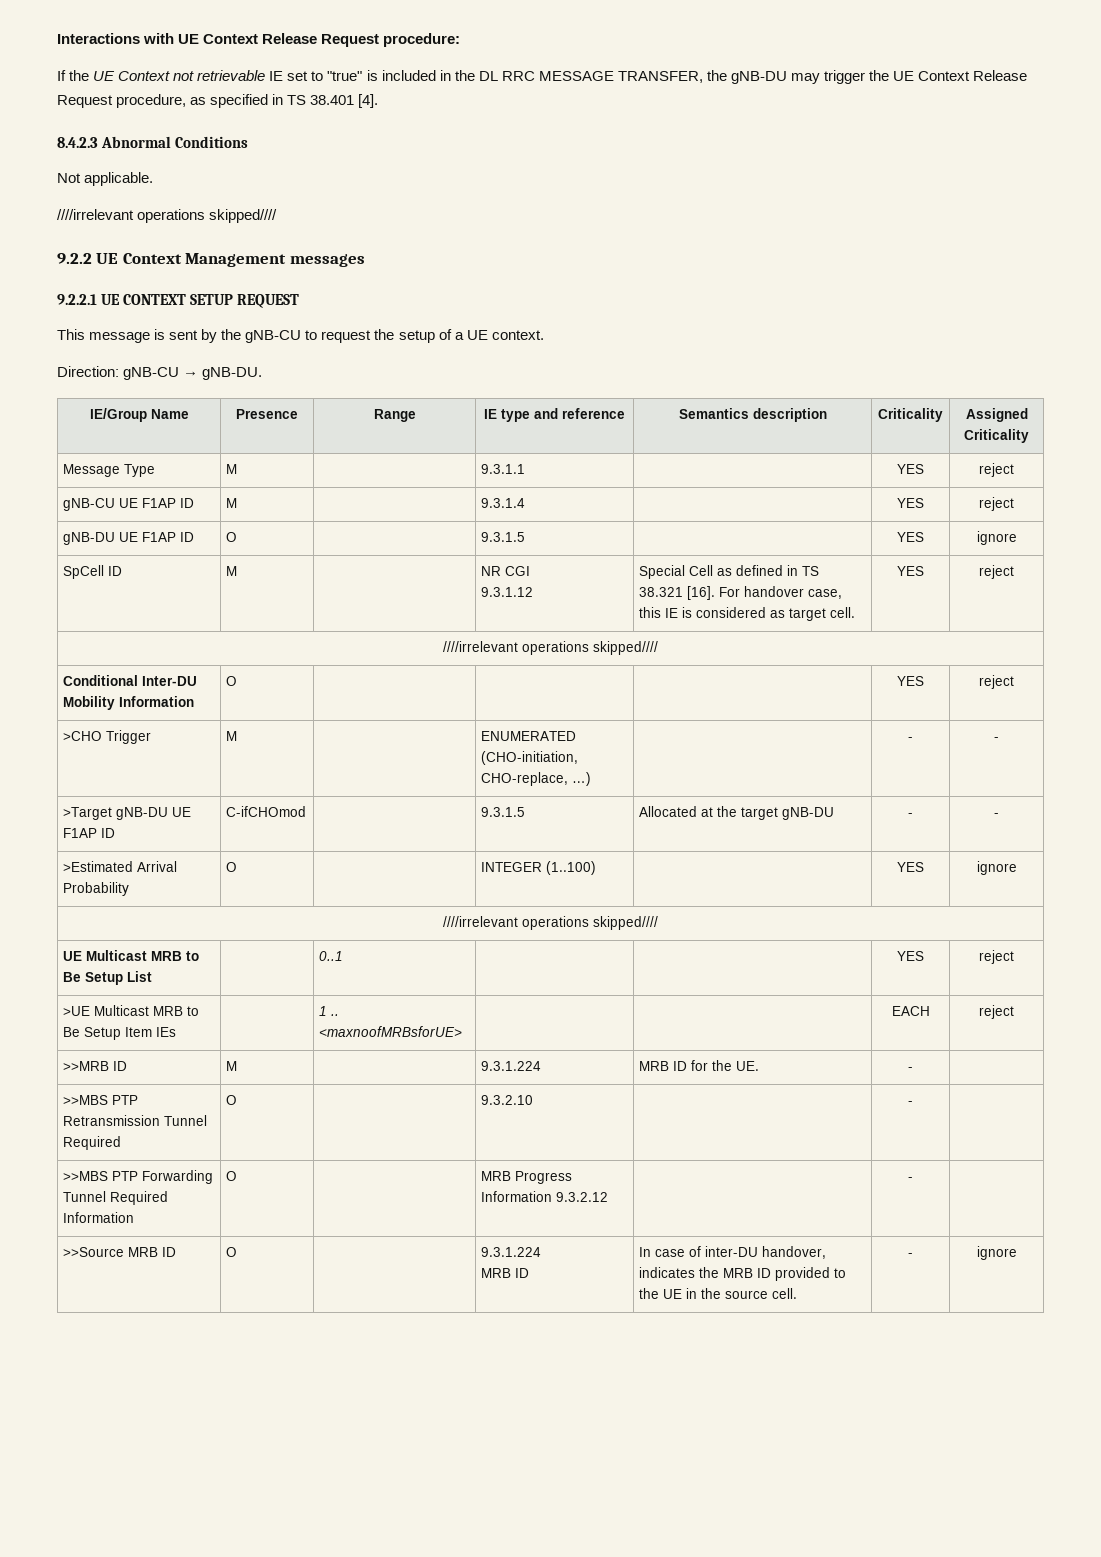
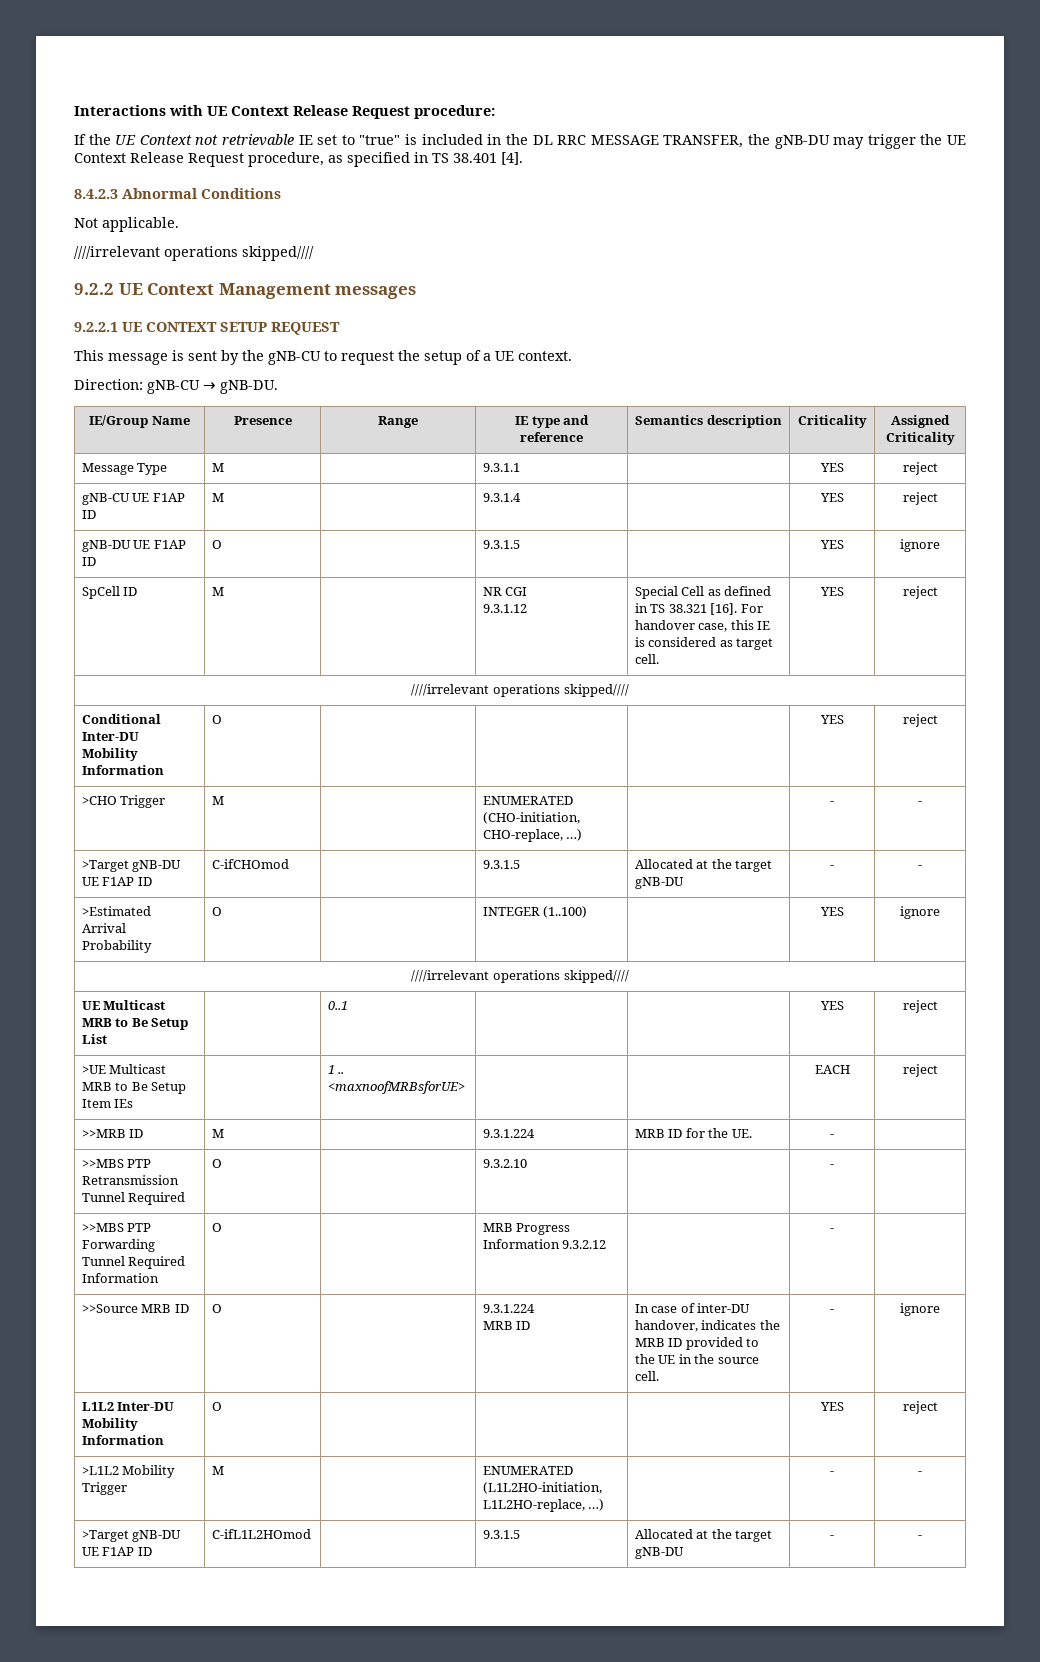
(1017, 1253) none -> [81,1402,175,1411] [81,1418,138,1431] [81,1435,164,1445] [211,1402,222,1411] [819,1402,844,1411] [902,1401,938,1414] [81,1465,176,1478] [81,1482,127,1495] [211,1466,224,1475] [482,1466,573,1475] [482,1482,602,1494] [482,1499,605,1512] [830,1471,834,1475] [918,1471,922,1475] [81,1530,182,1542] [81,1547,152,1556] [211,1529,311,1539] [482,1530,520,1539] [634,1529,773,1542] [634,1547,684,1559] [830,1535,834,1539] [918,1535,922,1539] // L1L2 Inter-DU Mobility Information | O | | | | YES | reject // >L1L2 Mobility Trigger | M | | ENUMERATED (L1L2HO-initiation, L1L2HO-replace, …) | | - | - // >Target gNB-DU UE F1AP ID | C-ifL1L2HOmod | | 9.3.1.5 | Allocated at the target gNB-DU | - | -

